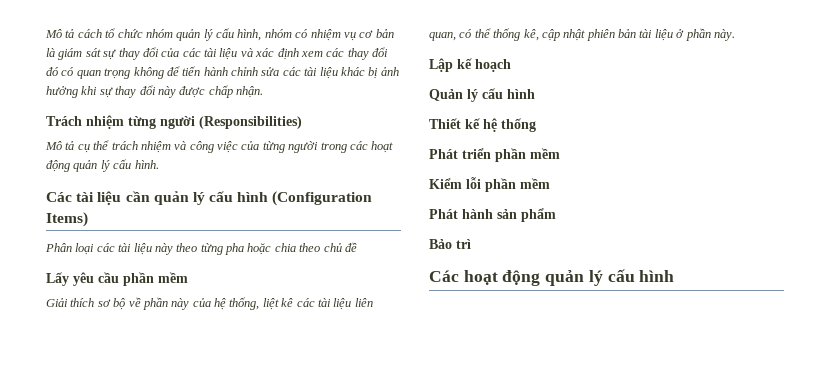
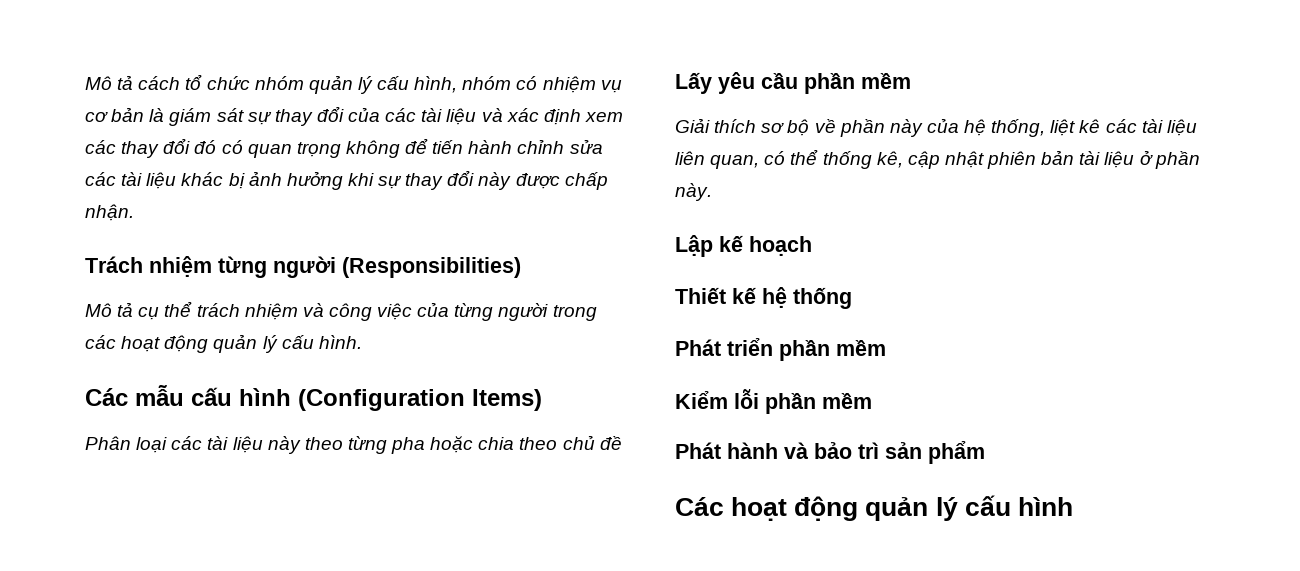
[76,191,205,205] tài liệu cần quản lý -> [135,385,184,406] mẫu
[429,88,535,102] // Quản lý cấu hình -> (812, 246) none
(493, 214) none -> [784,442,879,459] và bảo trì
[429,239,471,249] // Bảo trì -> (985, 452) none

